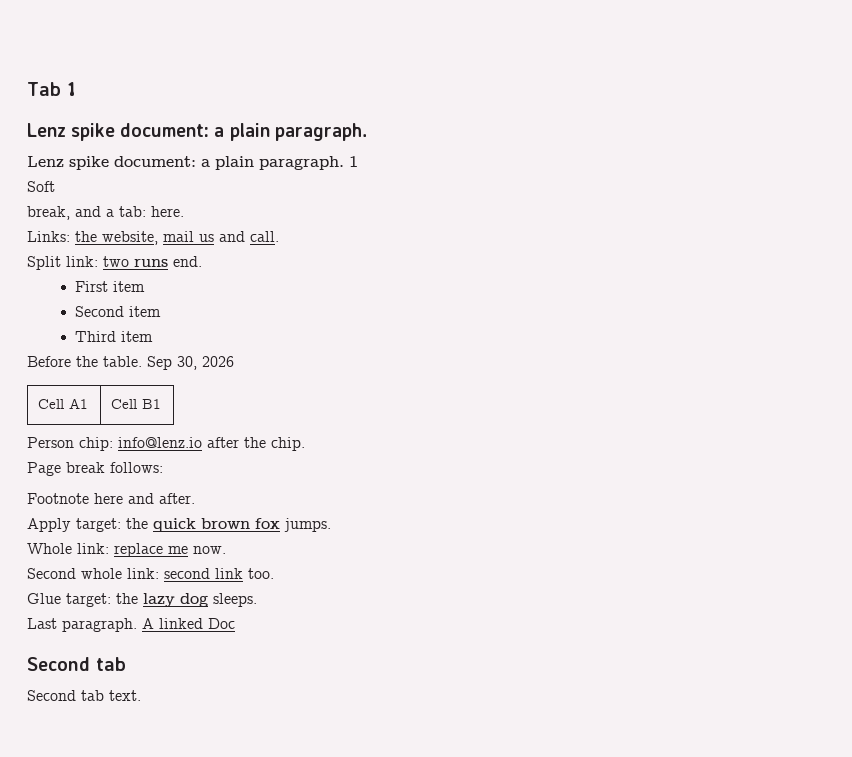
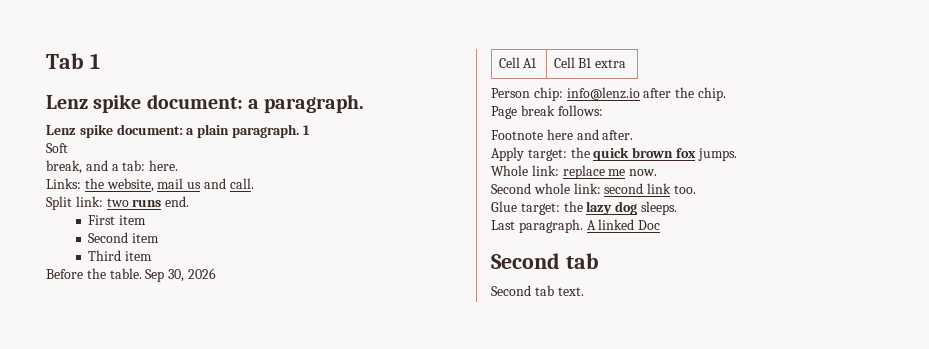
[229,123,270,141] plain -> (259, 104) none
(161, 404) none -> [595,59,627,68] extra

